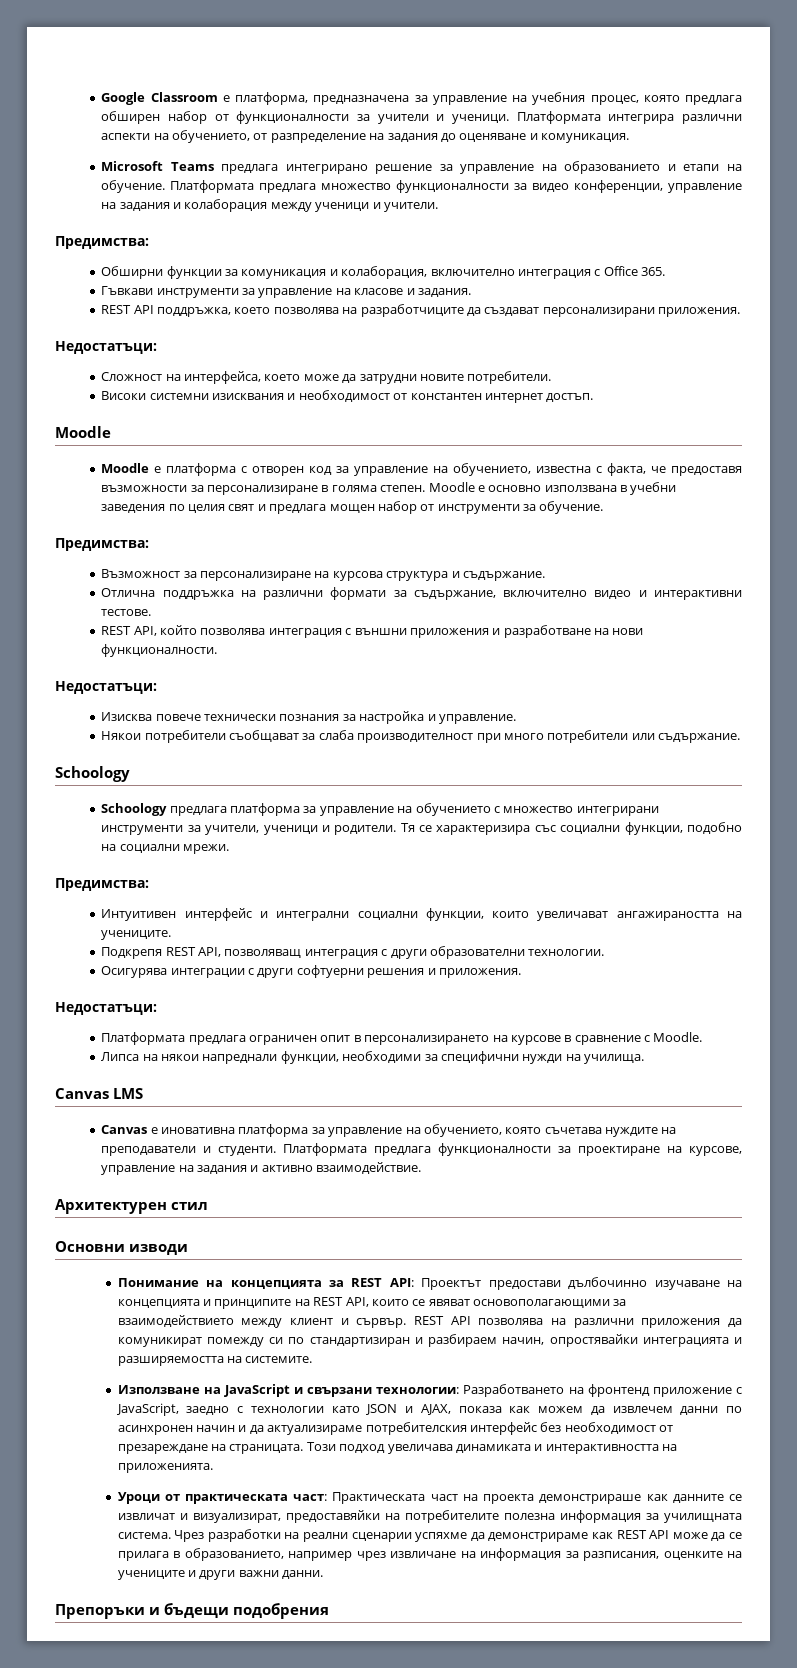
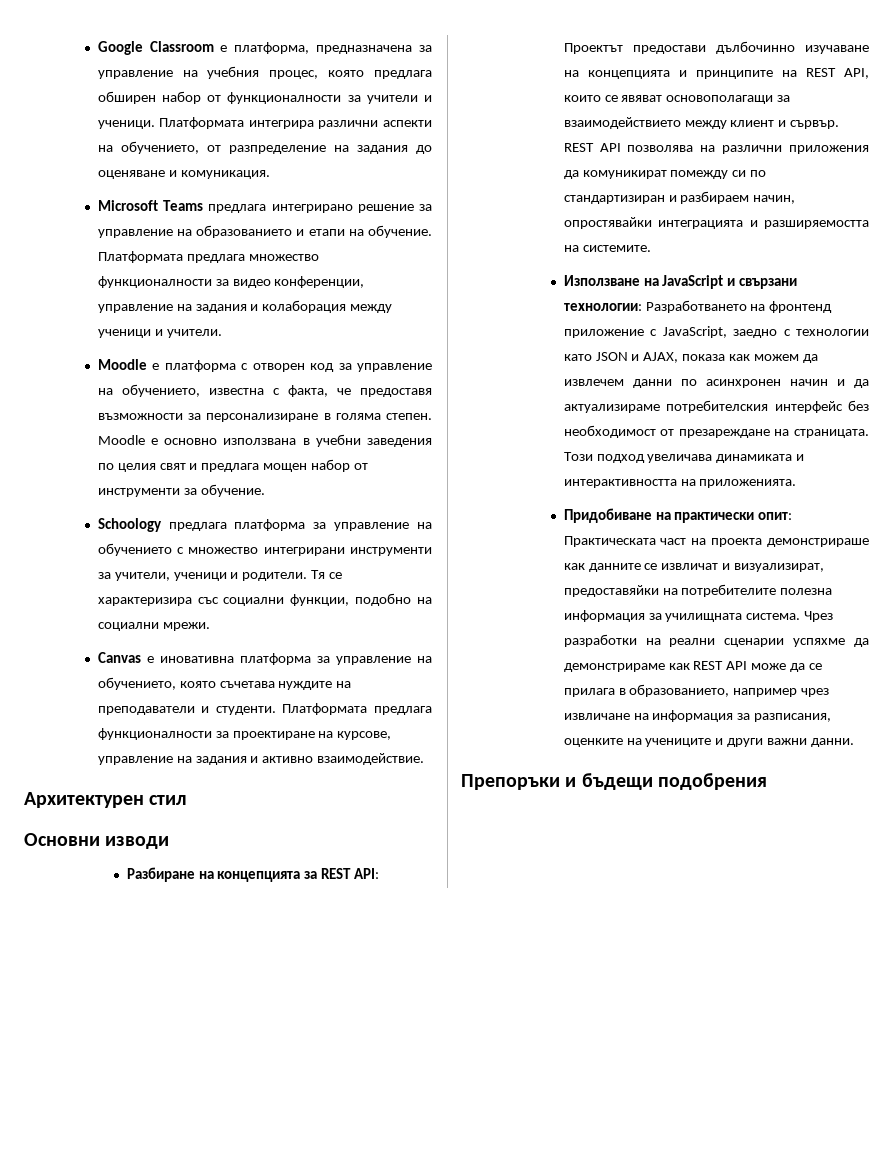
[55,236,149,249] [101,266,666,279] [101,286,471,298] [101,304,741,317] [55,341,157,354] [101,371,552,384] [101,390,594,403] [55,426,111,438] // Предимства: // Обширни функции за комуникация и колаборация, включително интеграция с Office 365. // Гъвкави инструменти за управление на класове и задания. // REST API поддръжка, което позволява на разработчиците да създават персонализирани приложения. // Недостатъци: // Сложност на интерфейса, което може да затрудни новите потребители. // Високи системни изисквания и необходимост от константен интернет достъп. // Moodle -> (222, 333) none
[55,538,149,551] [101,569,545,581] [101,587,742,600] [101,609,152,616] [101,625,644,638] [101,644,218,657] [55,681,157,694] [101,711,516,724] [101,730,741,743] [55,766,130,782] // Предимства: // Възможност за персонализиране на курсова структура и съдържание. // Отлична поддръжка на различни формати за съдържание, включително видео и интерактивни тестове. // REST API, който позволява интеграция с външни приложения и разработване на нови функционалности. // Недостатъци: // Изисква повече технически познания за настройка и управление. // Някои потребители съобщават за слаба производителност при много потребители или съдържание. // Schoology -> (265, 490) none
[55,878,149,891] [101,908,742,921] [101,930,172,940] [101,946,605,959] [101,965,521,978] [55,1002,157,1015] [101,1032,703,1045] [101,1051,645,1064] [55,1088,143,1099] // Предимства: // Интуитивен интерфейс и интегрални социални функции, които увеличават ангажираността на учениците. // Подкрепя REST API, позволяващ интеграция с други образователни технологии. // Осигурява интеграции с други софтуерни решения и приложения. // Недостатъци: // Платформата предлага ограничен опит в персонализирането на курсове в сравнение с Moodle. // Липса на някои напреднали функции, необходими за специфични нужди на училища. // Canvas LMS -> (210, 626) none
[117,1278,199,1287] Понимание -> [126,867,195,882] Разбиране
[473,1299,611,1308] основополагающими -> [666,95,774,104] основополагащи
[117,1492,328,1504] Уроци от практическата част: -> [563,508,793,523] Придобиване на практически опит:

